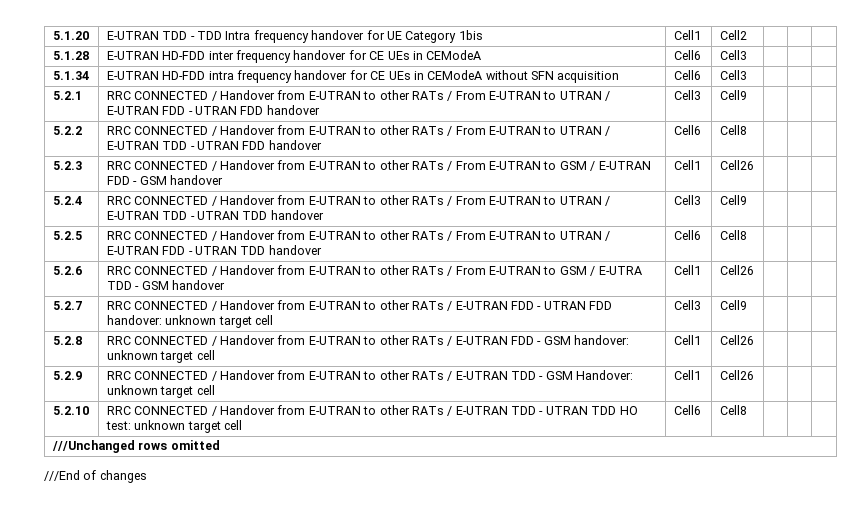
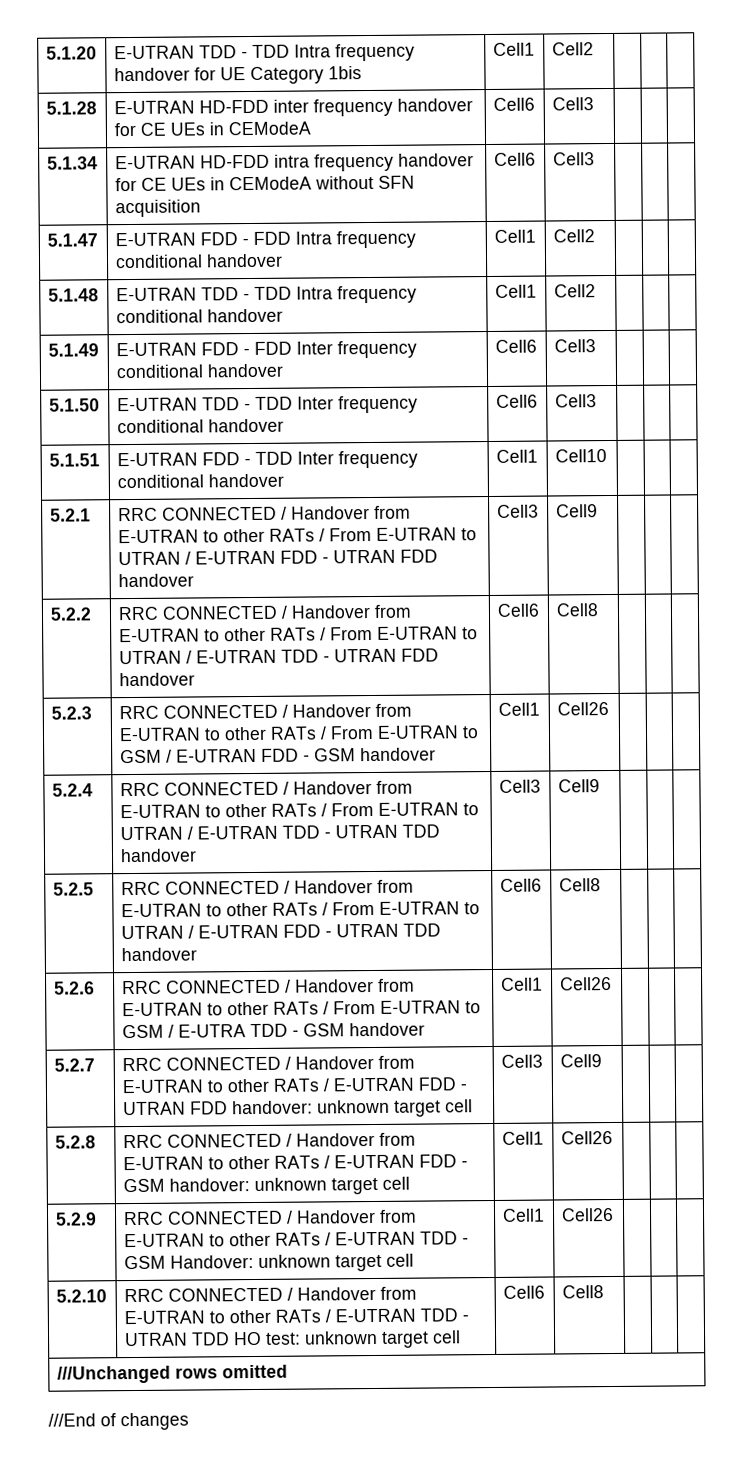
(747, 75) none -> [46,233,98,247] [114,230,416,249] [114,253,283,269] [493,229,536,243] [552,229,595,243] [47,288,99,302] [115,285,417,304] [115,308,283,324] [494,284,537,298] [553,284,596,298] [47,343,99,357] [115,340,417,359] [115,363,283,379] [494,339,537,353] [553,339,596,353] [48,398,100,412] [116,395,418,414] [116,418,284,434] [495,394,538,408] [554,394,597,408] [48,453,100,467] [116,450,418,469] [116,473,284,489] [495,449,538,463] [554,449,607,463] // 5.1.47 | E-UTRAN FDD - FDD Intra frequency conditional handover | Cell1 | Cell2 | | | // 5.1.48 | E-UTRAN TDD - TDD Intra frequency conditional handover | Cell1 | Cell2 | | | // 5.1.49 | E-UTRAN FDD - FDD Inter frequency conditional handover | Cell6 | Cell3 | | | // 5.1.50 | E-UTRAN TDD - TDD Inter frequency conditional handover | Cell6 | Cell3 | | | // 5.1.51 | E-UTRAN FDD - TDD Inter frequency conditional handover | Cell1 | Cell10 | | |

